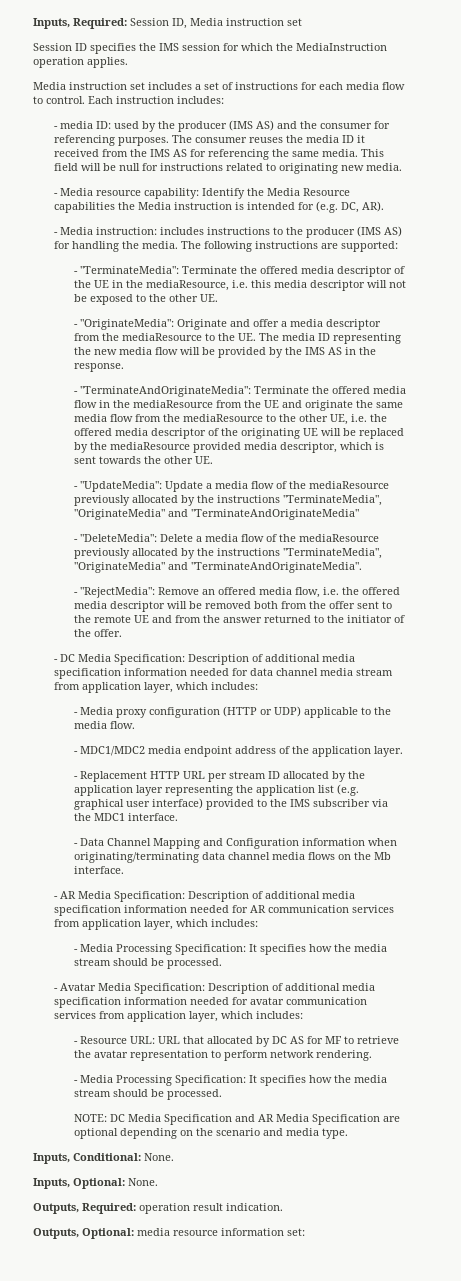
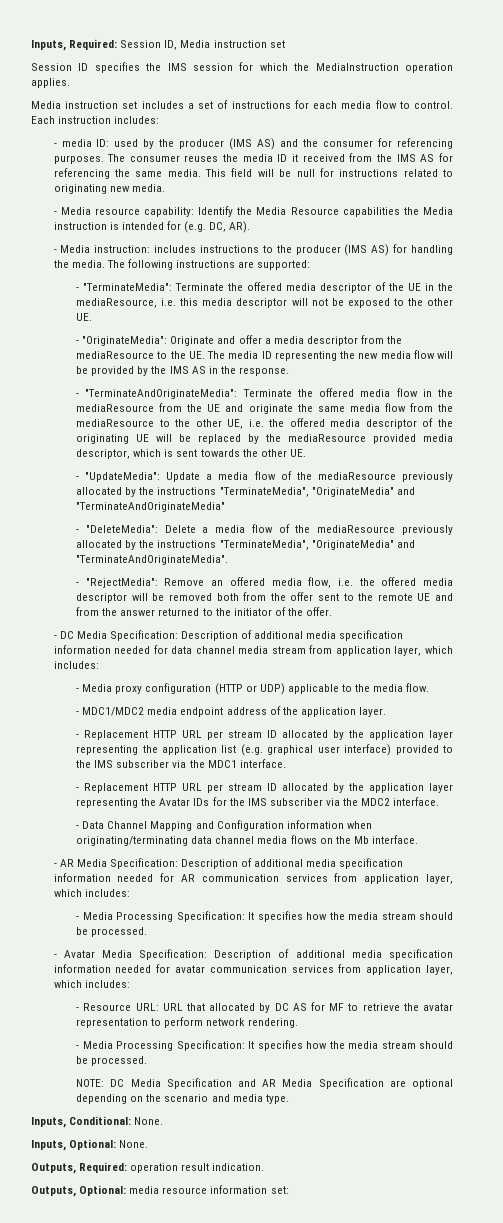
(179, 817) none -> [76,783,453,793] [76,797,440,808] // - Replacement HTTP URL per stream ID allocated by the application layer representing the Avatar IDs for the IMS subscriber via the MDC2 interface.

